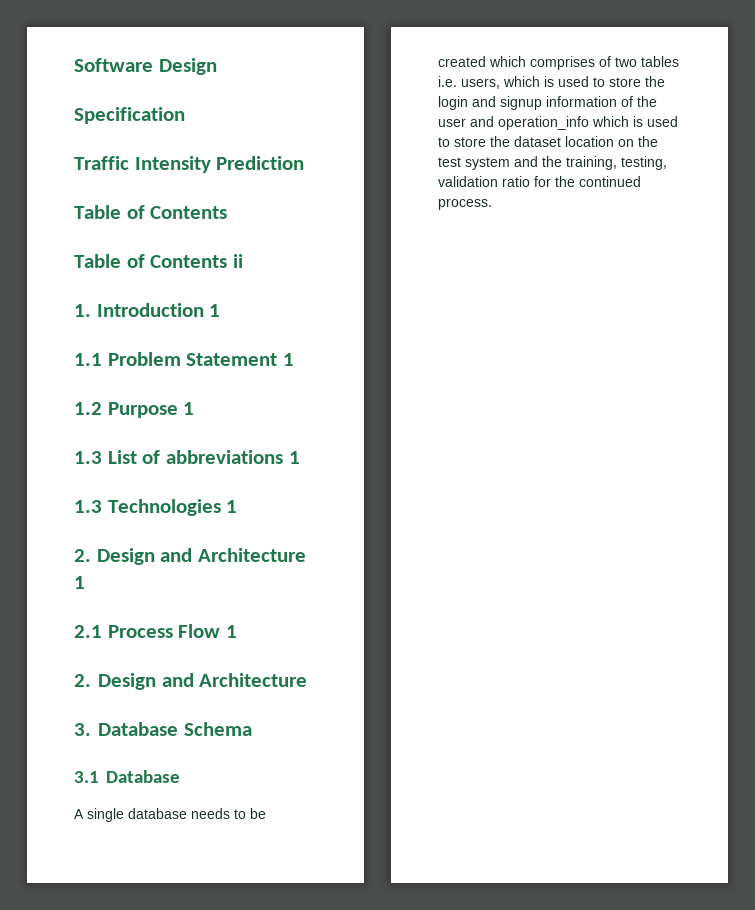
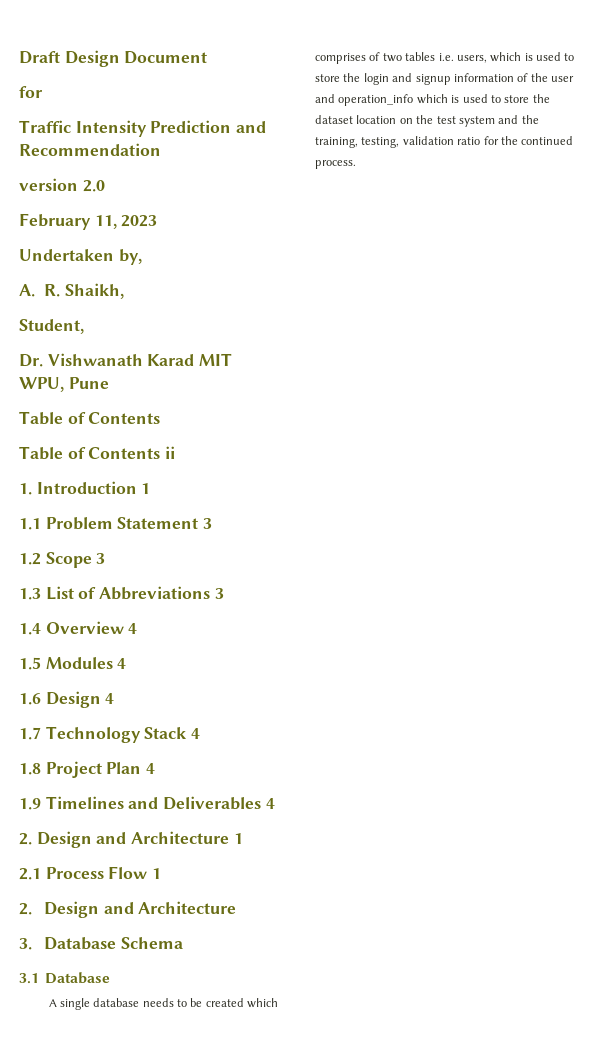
[74,58,217,75] [74,107,185,124] Software Design // Specification -> [19,50,208,67] [19,86,43,98] Draft Design Document // for
(305, 163) none -> [236,121,267,133] [19,143,161,156] [19,178,105,192] [19,213,158,230] [19,249,142,265] [19,283,124,299] [19,319,84,334] [19,353,233,367] [19,377,109,392] and Recommendation // version 2.0 // February 11, 2023 // Undertaken by, // A. R. Shaikh, // Student, // Dr. Vishwanath Karad MIT WPU, Pune
[283,353,295,366] 1 -> [203,518,213,529] 3
[107,402,195,418] Purpose 1 -> [45,552,106,568] Scope 3
[166,450,300,464] [74,499,238,516] abbreviations 1 // 1.3 Technologies 1 -> [99,586,224,600] [19,621,138,635] [19,657,127,670] [19,691,115,708] [19,726,201,743] [19,761,156,778] [19,796,275,810] Abbreviations 3 // 1.4 Overview 4 // 1.5 Modules 4 // 1.6 Design 4 // 1.7 Technology Stack 4 // 1.8 Project Plan 4 // 1.9 Timelines and Deliverables 4

